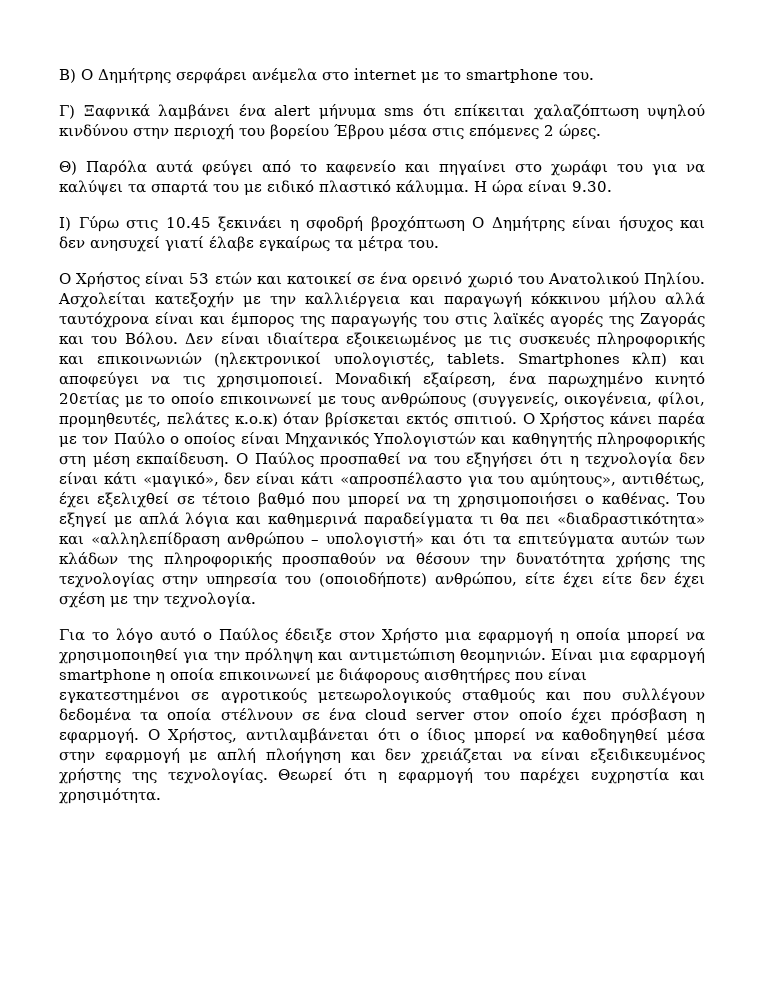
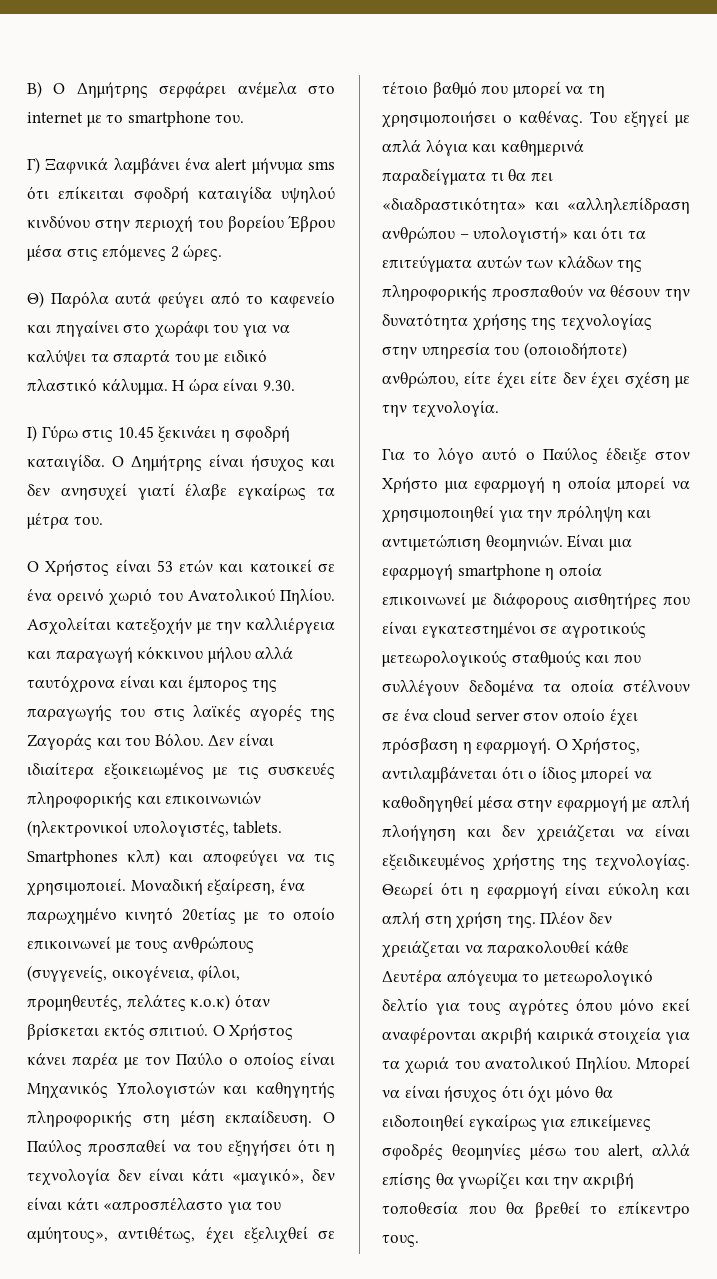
[533,104,639,120] χαλαζόπτωση -> [133,186,272,203] σφοδρή καταιγίδα
[370,216,465,232] βροχόπτωση -> [27,454,105,471] καταιγίδα.
[483,768,705,784] [59,788,161,804] του παρέχει ευχρηστία και χρησιμότητα. -> [565,882,690,899] [382,911,612,929] [382,940,629,958] [382,969,653,986] [382,998,690,1015] [382,1027,690,1045] [382,1056,690,1074] [382,1085,613,1103] [382,1114,651,1131] [382,1143,690,1160] [382,1172,634,1189] [382,1201,690,1218] [382,1235,419,1247] είναι εύκολη και απλή στη χρήση της. Πλέον δεν χρειάζεται να παρακολουθεί κάθε Δευτέρα απόγευμα το μετεωρολογικό δελτίο για τους αγρότες όπου μόνο εκεί αναφέρονται ακριβή καιρικά στοιχεία για τα χωριά του ανατολικού Πηλίου. Μπορεί να είναι ήσυχος ότι όχι μόνο θα ειδοποιηθεί εγκαίρως για επικείμενες σφοδρές θεομηνίες μέσω του alert, αλλά επίσης θα γνωρίζει και την ακριβή τοποθεσία που θα βρεθεί το επίκεντρο τους.

